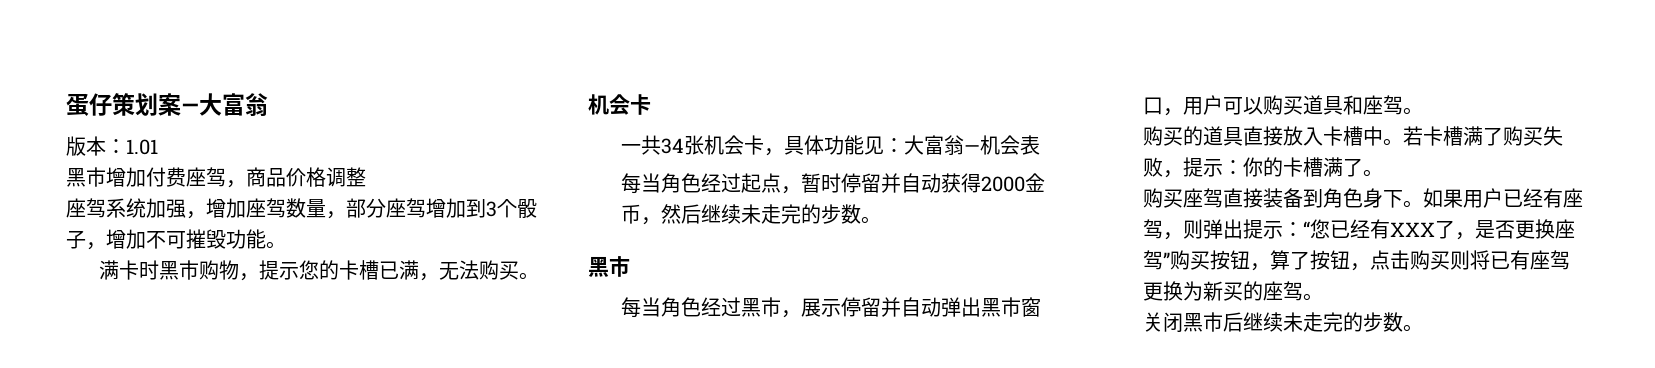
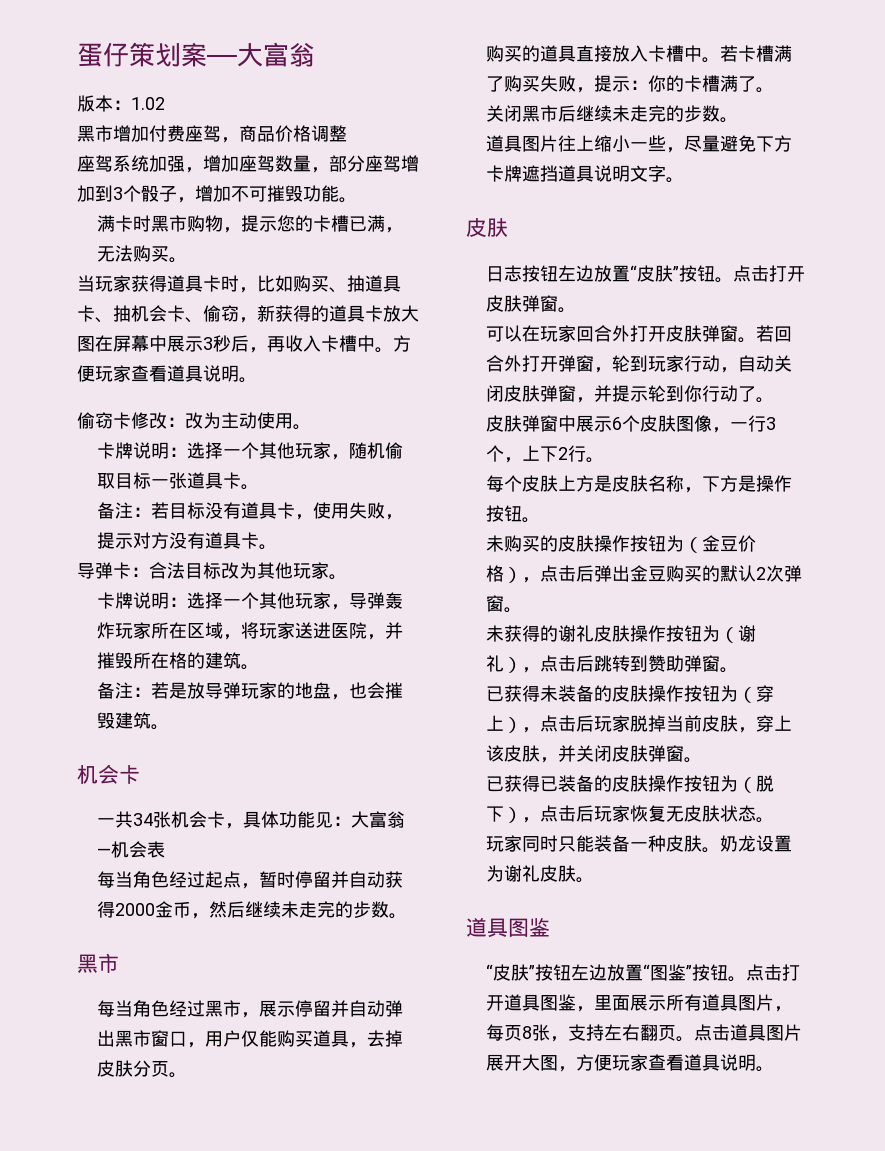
[126,139,158,155] 1.01 -> [131,97,165,110] 1.02
(539, 276) none -> [77,275,401,293] [77,305,419,323] [77,335,411,353] [77,365,257,383] [77,412,311,430] [97,442,404,460] [97,472,260,490] [97,502,404,520] [97,532,278,550] [77,562,347,580] [97,592,404,610] [97,622,404,640] [97,652,260,670] [97,682,404,700] [97,712,170,730] // 当玩家获得道具卡时，比如购买、抽道具卡、抽机会卡、偷窃，新获得的道具卡放大图在屏幕中展示3秒后，再收入卡槽中。方便玩家查看道具说明。 // 偷窃卡修改：改为主动使用。 // 卡牌说明：选择一个其他玩家，随机偷取目标一张道具卡。 // 备注：若目标没有道具卡，使用失败，提示对方没有道具卡。 // 导弹卡：合法目标改为其他玩家。 // 卡牌说明：选择一个其他玩家，导弹轰炸玩家所在区域，将玩家送进医院，并摧毁所在格的建筑。 // 备注：若是放导弹玩家的地盘，也会摧毁建筑。
[1222,97,1263,115] 可以 -> [241,1030,278,1047] 仅能
[1342,95,1403,115] 和座驾 -> [349,1030,404,1048] [97,1060,170,1077] ，去掉皮肤分页
[1142,188,1583,208] [1142,219,1575,240] [1142,250,1570,271] [1142,281,1323,301] // 购买座驾直接装备到角色身下。如果用户已经有座驾，则弹出提示：“您已经有XXX了，是否更换座驾”购买按钮，算了按钮，点击购买则将已有座驾更换为新买的座驾。 -> (775, 90) none
(1423, 328) none -> [486,135,793,153] [486,165,685,183] [466,218,508,238] [486,265,806,283] [486,295,577,313] [486,325,793,343] [486,355,793,373] [486,385,775,403] [486,415,777,433] [486,445,605,463] [486,475,793,493] [486,505,541,523] [486,535,757,553] [486,565,803,583] [486,595,523,613] [486,625,757,643] [486,655,739,673] [486,685,775,703] [486,715,793,733] [486,745,703,763] [486,775,775,793] [486,805,775,823] [486,835,793,853] [486,865,595,883] [466,917,550,938] [486,964,801,982] [486,994,793,1012] [486,1024,803,1042] [486,1054,775,1072] // 道具图片往上缩小一些，尽量避免下方卡牌遮挡道具说明文字。 // 皮肤 // 日志按钮左边放置“皮肤”按钮。点击打开皮肤弹窗。 // 可以在玩家回合外打开皮肤弹窗。若回合外打开弹窗，轮到玩家行动，自动关闭皮肤弹窗，并提示轮到你行动了。 // 皮肤弹窗中展示6个皮肤图像，一行3个，上下2行。 // 每个皮肤上方是皮肤名称，下方是操作按钮。 // 未购买的皮肤操作按钮为（金豆价格），点击后弹出金豆购买的默认2次弹窗。 // 未获得的谢礼皮肤操作按钮为（谢礼），点击后跳转到赞助弹窗。 // 已获得未装备的皮肤操作按钮为（穿上），点击后玩家脱掉当前皮肤，穿上该皮肤，并关闭皮肤弹窗。 // 已获得已装备的皮肤操作按钮为（脱下），点击后玩家恢复无皮肤状态。 // 玩家同时只能装备一种皮肤。奶龙设置为谢礼皮肤。 // 道具图鉴 // “皮肤”按钮左边放置“图鉴”按钮。点击打开道具图鉴，里面展示所有道具图片，每页8张，支持左右翻页。点击道具图片展开大图，方便玩家查看道具说明。

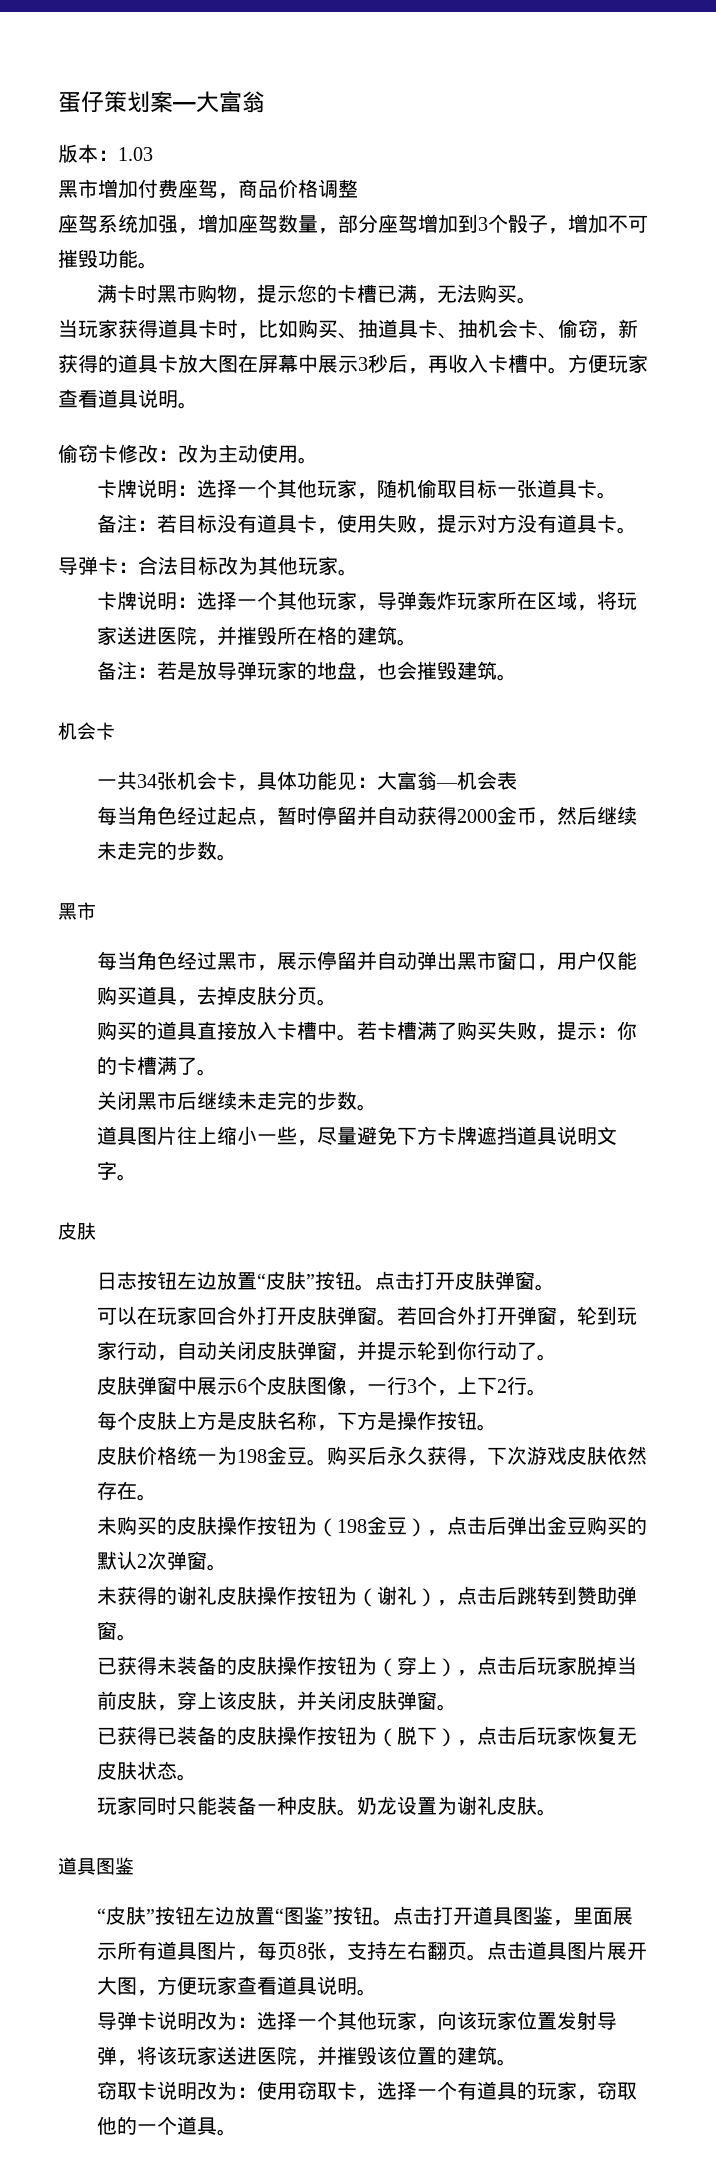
[131,97,165,110] 1.02 -> [118,147,153,161] 1.03
(541, 520) none -> [97,1446,648,1466] [97,1481,158,1501] // 皮肤价格统一为198金豆。购买后永久获得，下次游戏皮肤依然存在。
[702,535,757,552] [486,565,505,582] 金豆价格 -> [337,1516,408,1535] 198金豆
(775, 1069) none -> [97,2011,618,2031] [97,2046,518,2066] [97,2081,638,2101] [97,2116,238,2136] // 导弹卡说明改为：选择一个其他玩家，向该玩家位置发射导弹，将该玩家送进医院，并摧毁该位置的建筑。 // 窃取卡说明改为：使用窃取卡，选择一个有道具的玩家，窃取他的一个道具。

